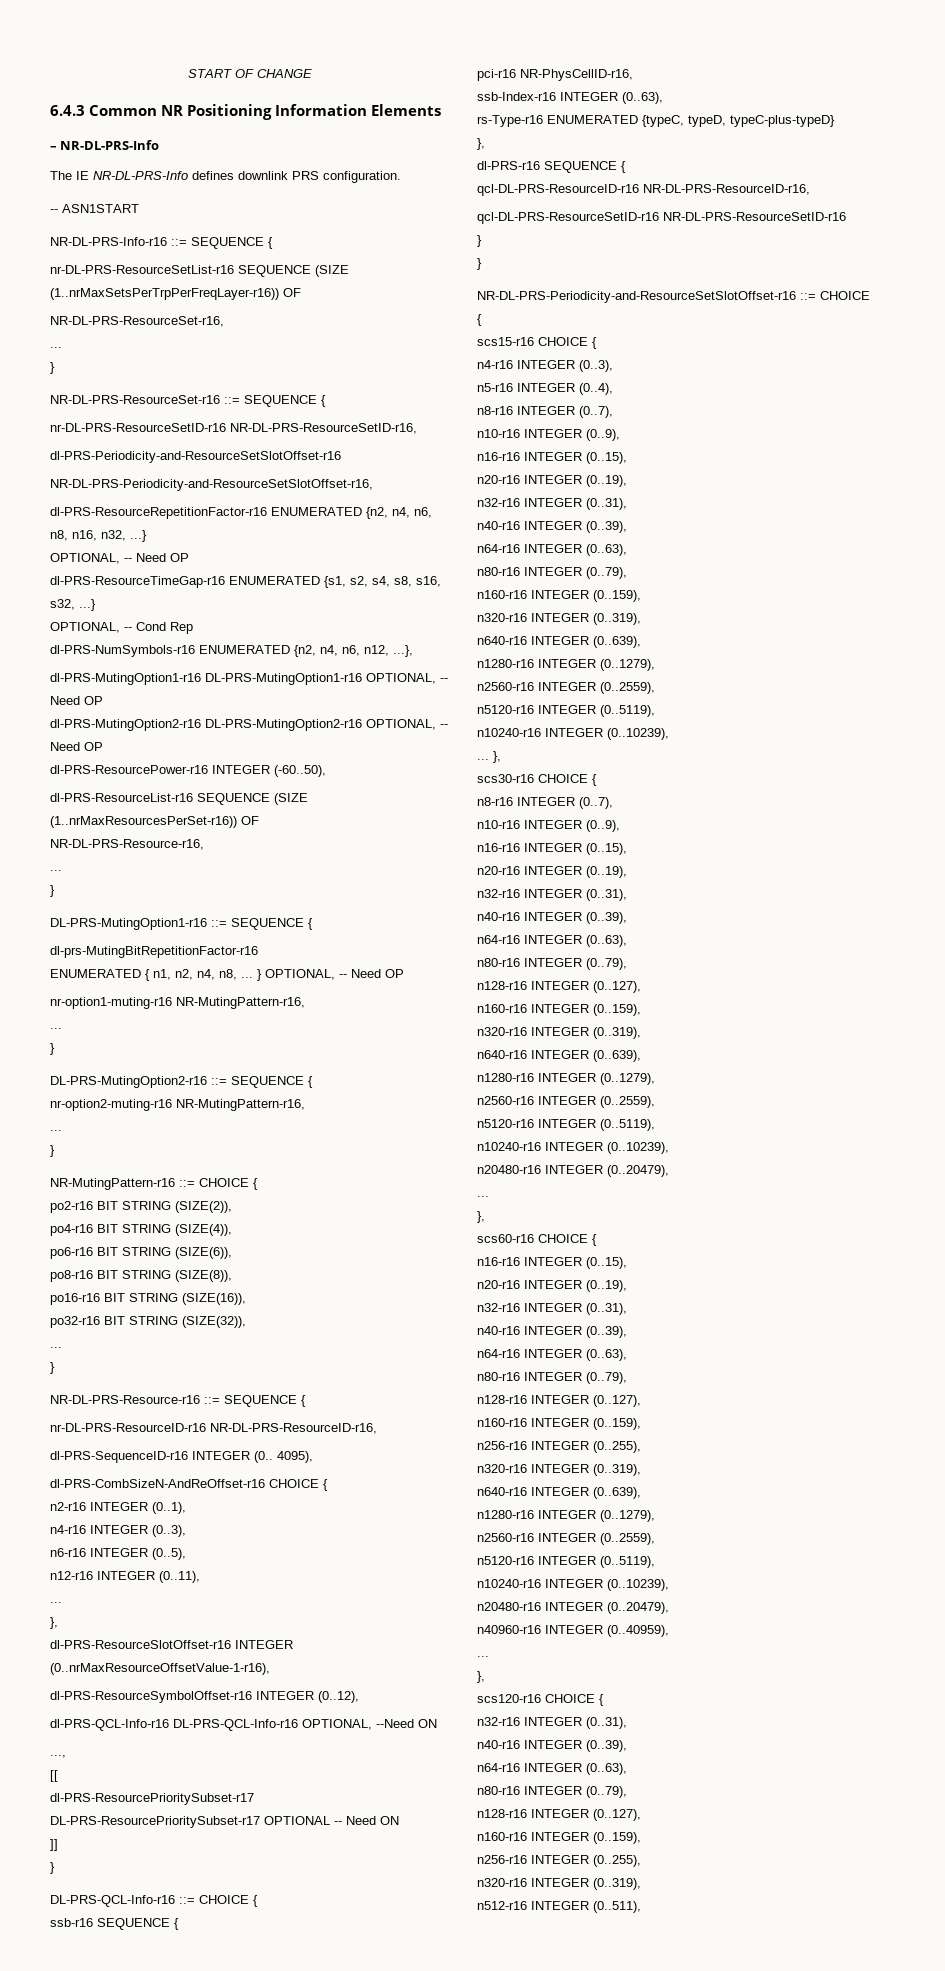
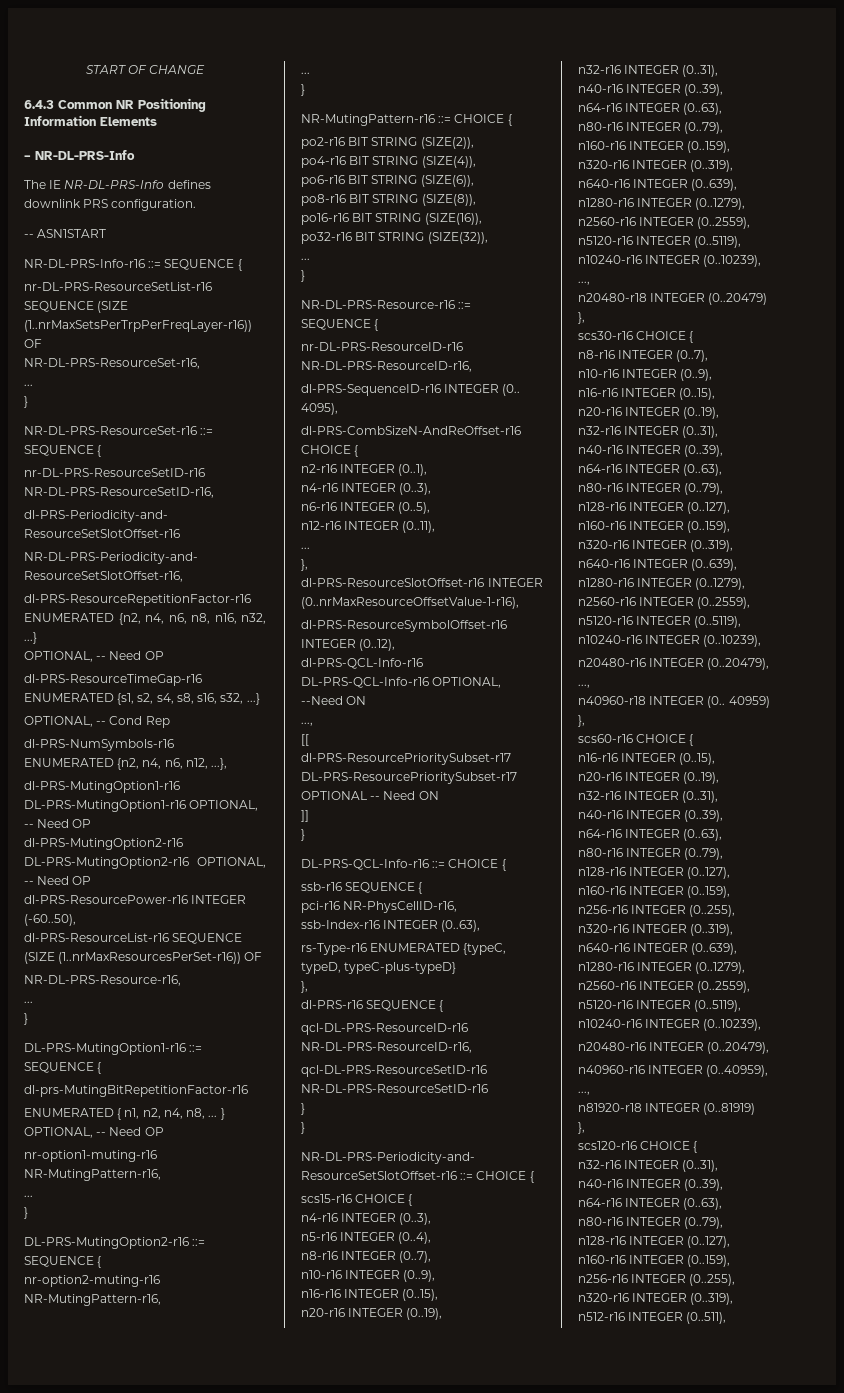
[477,759,489,760] ... -> [578,281,590,285] [578,293,768,305] ..., // n20480-r18 INTEGER (0..20479) //
[477,1196,489,1197] ... -> [578,684,590,688] [578,696,770,708] ..., // n40960-r18 INTEGER (0.. 40959)
[477,1656,489,1657] ... -> [578,1091,590,1095] [578,1103,756,1115] ..., // n81920-r18 INTEGER (0..81919)

